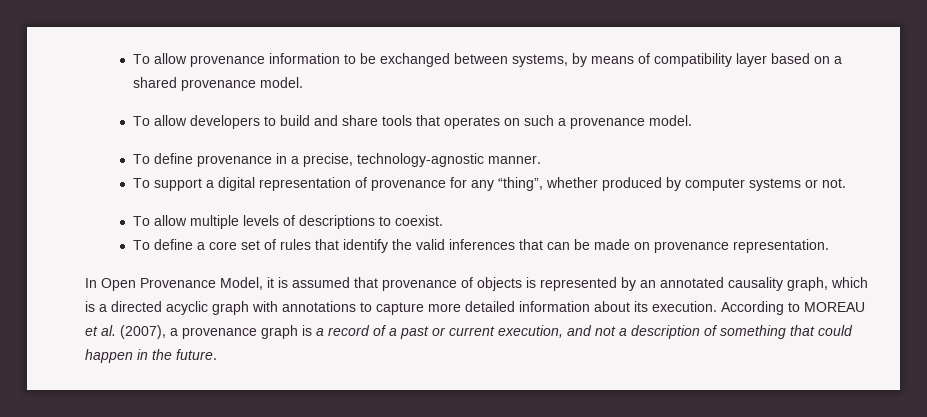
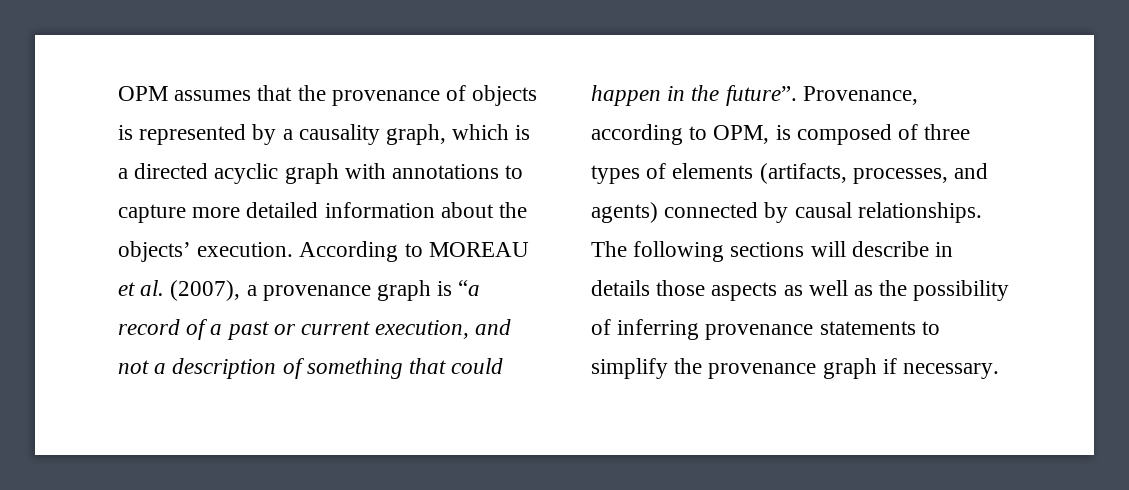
[132,53,842,67] [132,77,303,91] [132,115,692,129] [132,153,541,167] [132,177,846,191] [132,215,443,229] [132,239,829,253] [85,277,378,291] To allow provenance information to be exchanged between systems, by means of compatibility layer based on a shared provenance model. // To allow developers to build and share tools that operates on such a provenance model. // To define provenance in a precise, technology-agnostic manner. // To support a digital representation of provenance for any “thing”, whether produced by computer systems or not. // To allow multiple levels of descriptions to coexist. // To define a core set of rules that identify the valid inferences that can be made on provenance representation. // In Open Provenance Model, it is assumed that -> [118,85,326,101] OPM assumes that the
[640,277,724,288] an annotated -> [282,129,293,140] a
[634,301,648,312] its -> [499,202,528,218] [118,241,191,262] the objects’
[316,328,324,336] a -> [458,280,481,296] “a
[176,349,217,360] future. -> [725,85,918,106] [591,124,971,145] [591,163,989,184] [591,202,982,223] [591,241,954,262] [591,280,1010,301] [591,319,940,340] [591,358,1000,379] future”. Provenance, according to OPM, is composed of three types of elements (artifacts, processes, and agents) connected by causal relationships. The following sections will describe in details those aspects as well as the possibility of inferring provenance statements to simplify the provenance graph if necessary.

